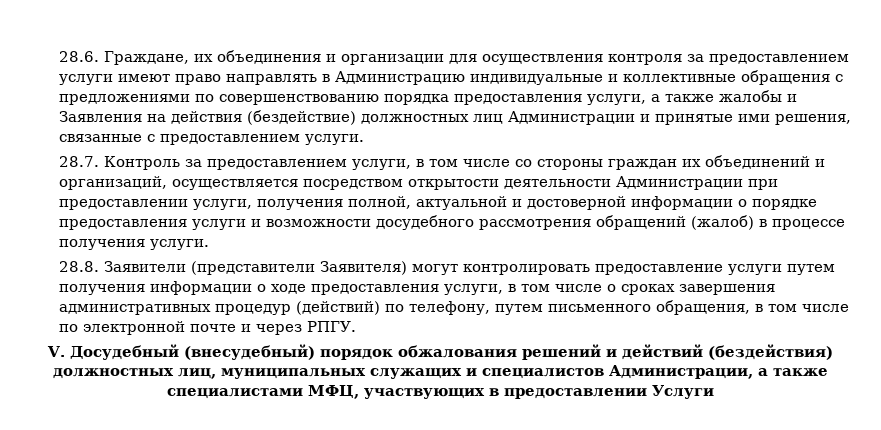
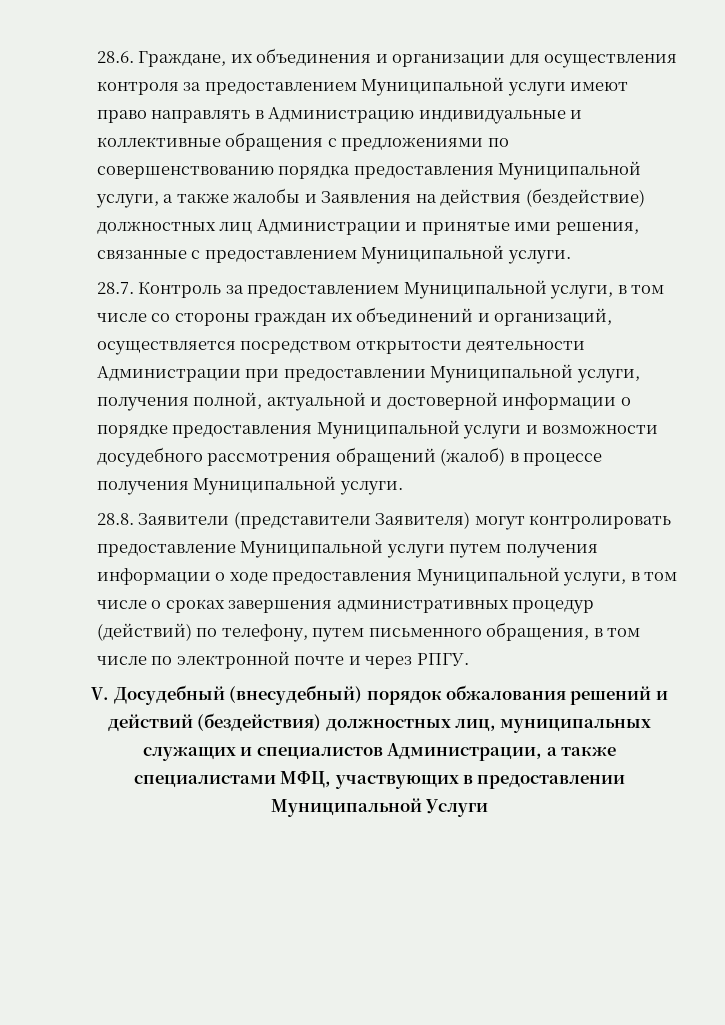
(849, 59) none -> [361,77,505,96] Муниципальной
(582, 99) none -> [498,161,642,180] Муниципальной
(300, 139) none -> [361,245,505,264] Муниципальной
(347, 164) none -> [403,280,547,299] Муниципальной
(188, 204) none -> [430,364,574,383] Муниципальной
(187, 224) none -> [316,420,460,439] Муниципальной
(145, 244) none -> [193,476,337,495] Муниципальной
(723, 269) none -> [240,539,384,558] Муниципальной
(439, 289) none -> [416,567,560,586] Муниципальной
(647, 393) none -> [270,798,422,817] Муниципальной

